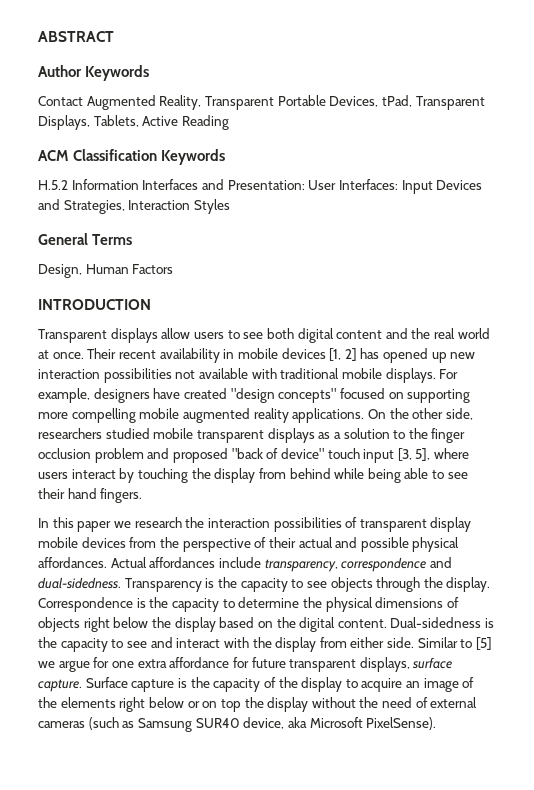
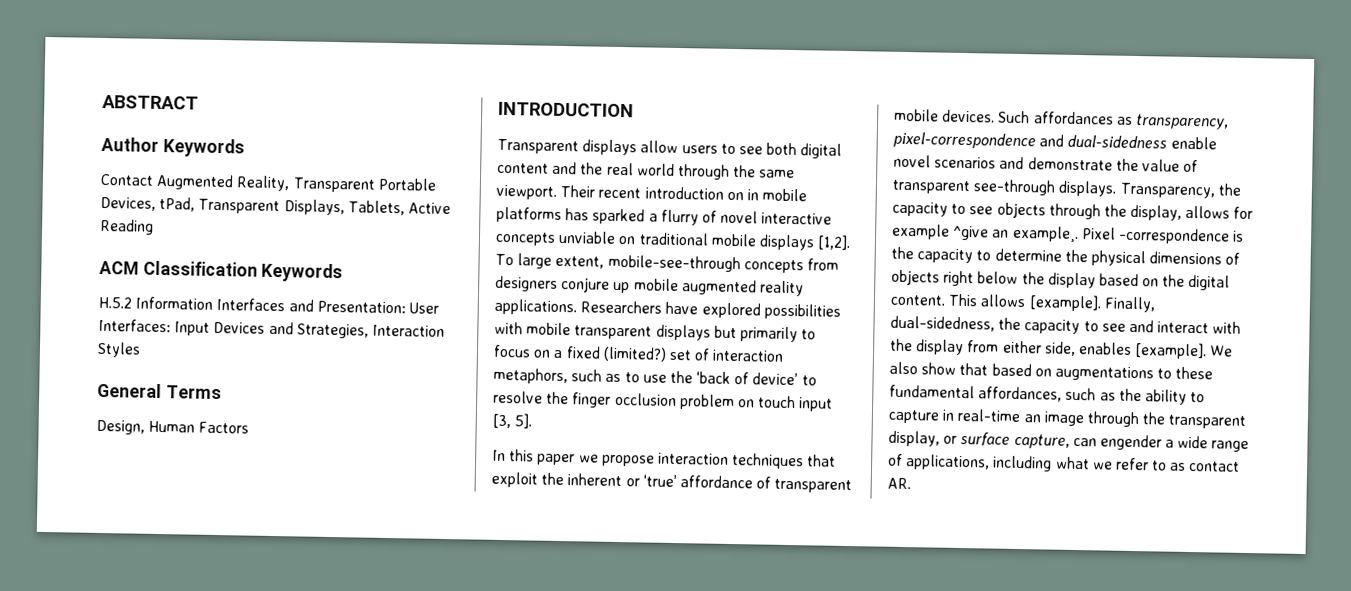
[38,348,476,363] [38,368,459,383] [38,388,471,403] [38,408,473,423] [38,428,466,443] [38,448,470,463] [38,468,468,483] [38,488,143,503] [38,517,472,532] [38,537,460,552] [38,557,452,572] [38,577,215,592] at once. Their recent availability in mobile devices [1, 2] has opened up new interaction possibilities not available with traditional mobile displays. For example, designers have created "design concepts" focused on supporting more compelling mobile augmented reality applications. On the other side, researchers studied mobile transparent displays as a solution to the finger occlusion problem and proposed "back of device" touch input [3, 5], where users interact by touching the display from behind while being able to see their hand fingers. // In this paper we research the interaction possibilities of transparent display mobile devices from the perspective of their actual and possible physical affordances. Actual affordances include transparency, correspondence and dual-sidedness. Transparency is -> [677,164,796,180] [496,184,808,202] [496,206,833,226] [495,230,852,251] [495,253,839,274] [495,275,804,297] [494,298,841,320] [494,321,817,343] [493,344,785,362] [493,367,817,386] [493,390,834,412] [492,413,533,429] [492,449,837,470] [491,471,853,494] [894,108,1229,130] [893,131,1217,150] [893,154,1199,173] [892,179,1216,199] through the same viewport. Their recent introduction on in mobile platforms has sparked a flurry of novel interactive concepts unviable on traditional mobile displays [1,2]. To large extent, mobile-see-through concepts from designers conjure up mobile augmented reality applications. Researchers have explored possibilities with mobile transparent displays but primarily to focus on a fixed (limited?) set of interaction metaphors, such as to use the ‘back of device’ to resolve the finger occlusion problem on touch input [3, 5]. // In this paper we propose interaction techniques that exploit the inherent or ‘true’ affordance of transparent mobile devices. Such affordances as transparency, pixel-correspondence and dual-sidedness enable novel scenarios and demonstrate the value of transparent see-through displays. Transparency,
[446,577,491,592] [38,597,133,612] display. Correspondence -> [1130,204,1254,221] [892,223,1230,245] display, allows for example ^give an example¸. Pixel -correspondence
[390,617,495,628] Dual-sidedness is -> [948,293,1156,313] [890,315,995,332] This allows [example]. Finally, dual-sidedness,
[387,637,493,650] [38,657,453,672] [38,677,475,692] [38,697,478,712] [38,717,437,732] side. Similar to [5] we argue for one extra affordance for future transparent displays, surface capture. Surface capture is the capacity of the display to acquire an image of the elements right below or on top the display without the need of external cameras (such as Samsung SUR40 device, aka Microsoft PixelSense). -> [1044,341,1234,360] [889,361,1214,382] [889,384,1206,405] [888,408,1247,429] [888,430,1250,453] [888,453,1241,472] [887,477,911,490] side, enables [example]. We also show that based on augmentations to these fundamental affordances, such as the ability to capture in real-time an image through the transparent display, or surface capture, can engender a wide range of applications, including what we refer to as contact AR.

